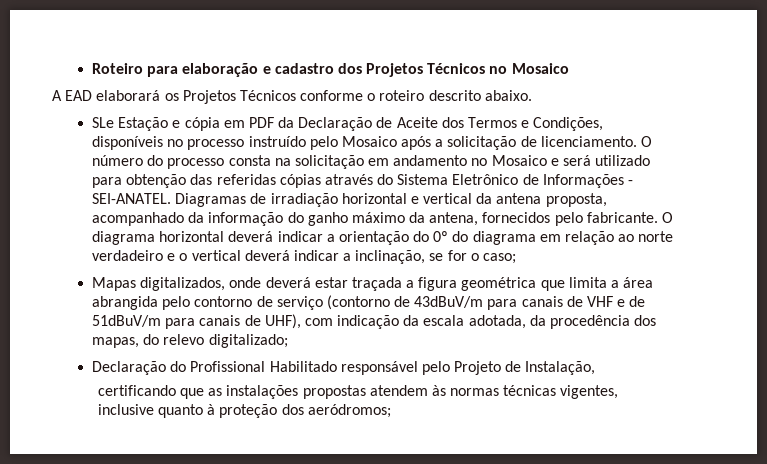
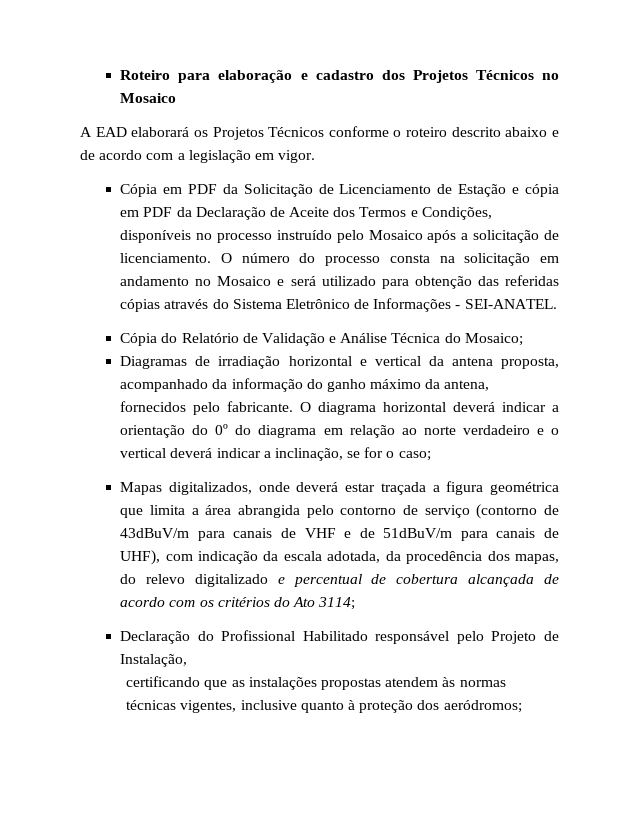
[484,90,532,101] [91,117,114,128] abaixo. // SLe -> [505,127,559,137] [80,150,316,163] [120,184,453,197] abaixo e de acordo com a legislação em vigor. // Cópia em PDF da Solicitação de Licenciamento de
(171, 198) none -> [120,333,523,346] // Cópia do Relatório de Validação e Análise Técnica do Mosaico; //
[208,334,288,348] digitalizado; -> [194,574,559,587] [120,597,356,610] digitalizado e percentual de cobertura alcançada de acordo com os critérios do Ato 3114;

